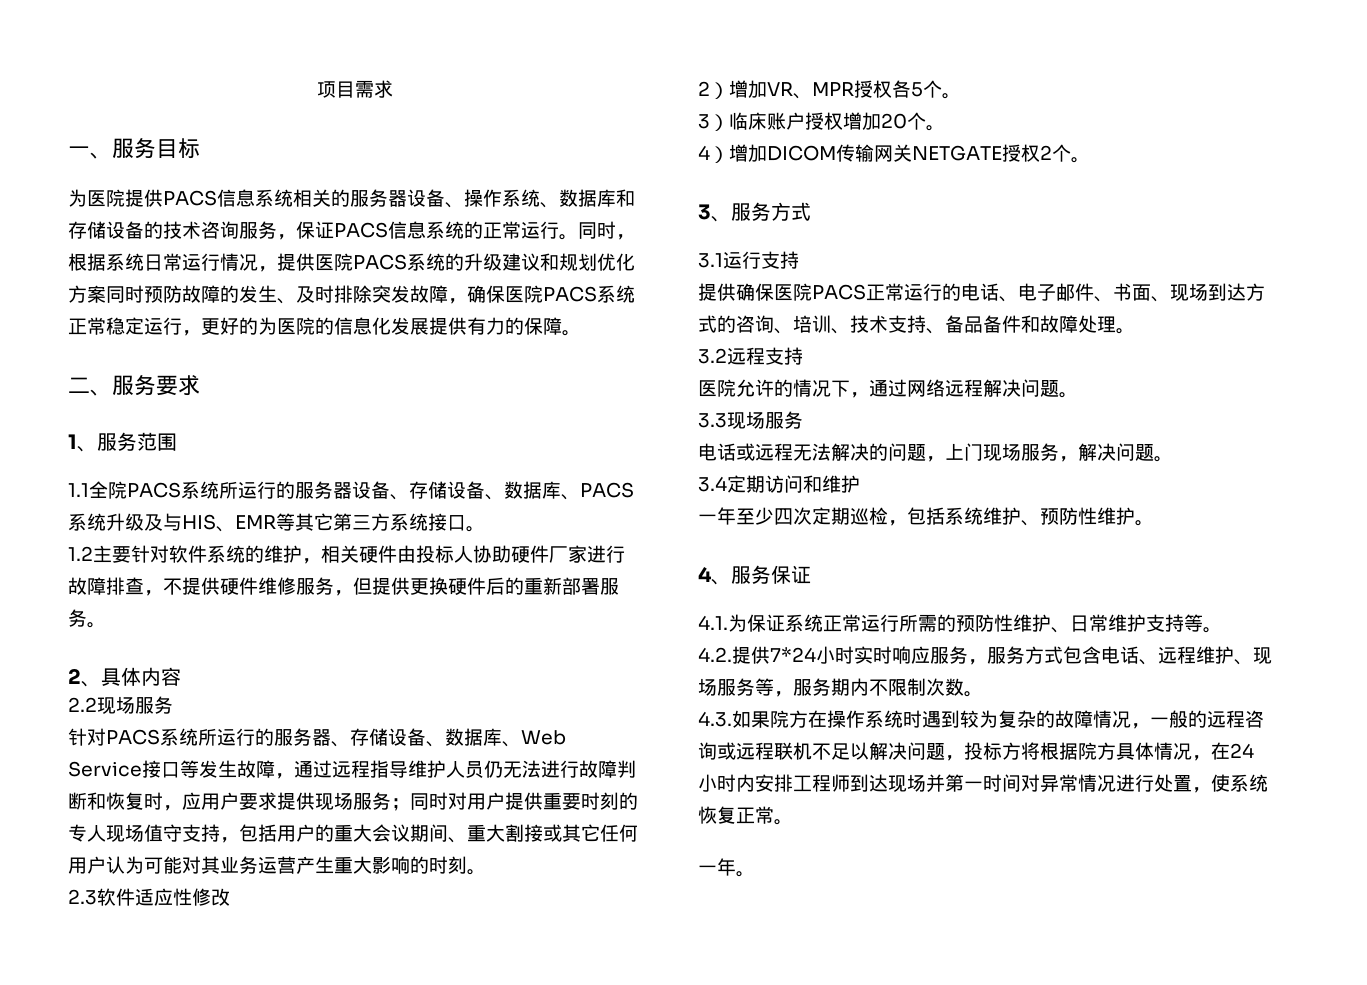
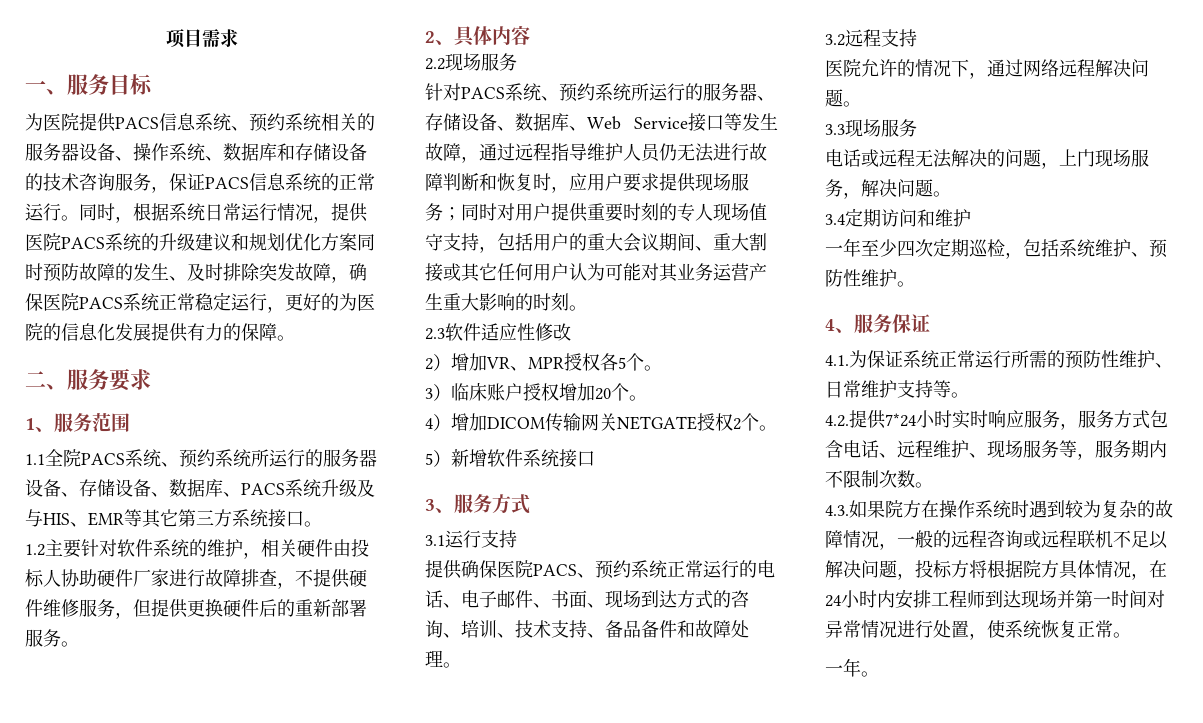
(293, 198) none -> [231,113,321,132] 、预约系统
(219, 490) none -> [161,449,251,468] 、预约系统
(198, 737) none -> [541,83,631,102] 、预约系统
(1090, 160) none -> [425,449,595,468] // 5）新增软件系统接口
(866, 292) none -> [577,560,667,579] 、预约系统

